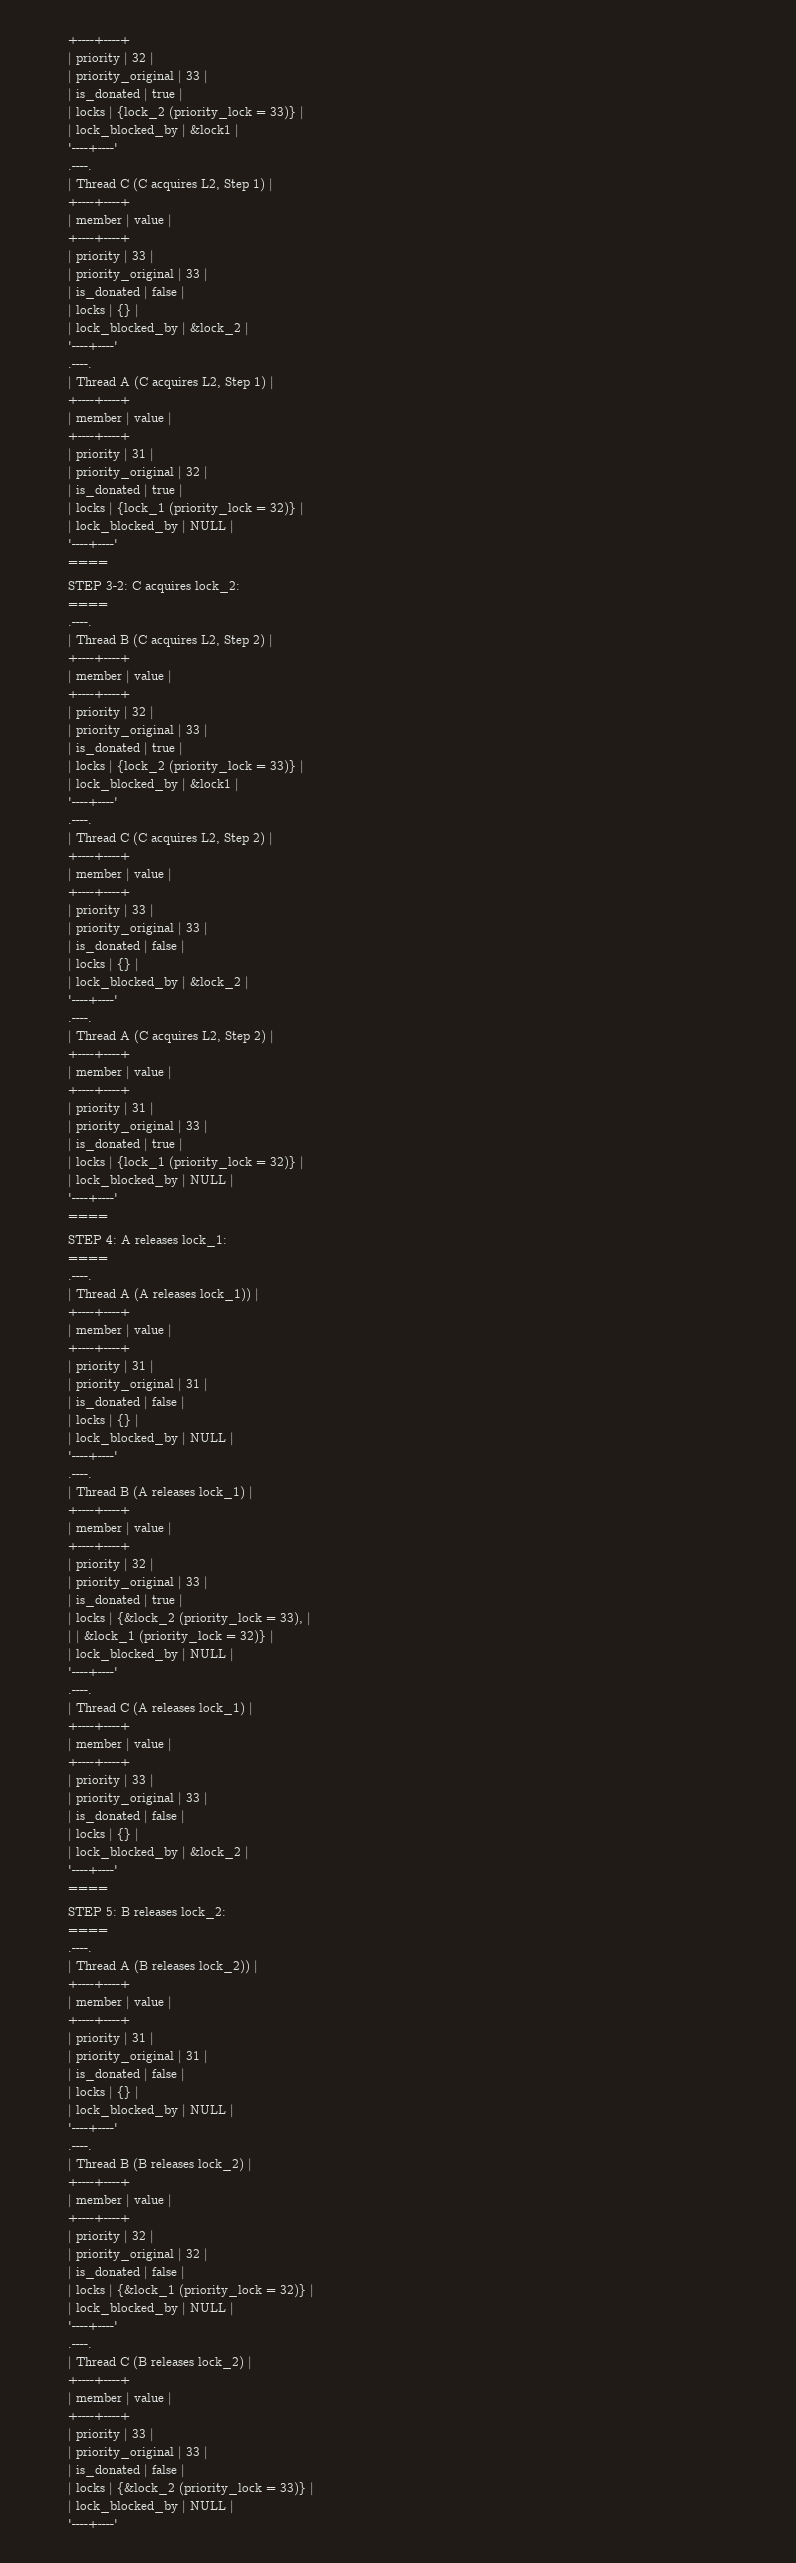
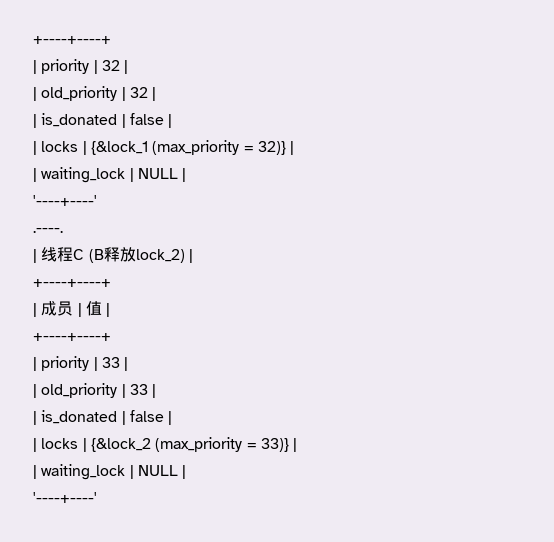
[68,37,130,44] [68,52,154,66] [68,70,208,84] [68,88,183,102] [68,106,304,120] [68,124,239,138] [68,143,118,152] [68,166,92,170] [68,178,273,192] [68,199,130,206] [68,214,172,228] [68,235,130,242] [68,250,154,264] [68,268,208,282] [68,286,185,300] [68,304,139,318] [68,322,249,336] [68,341,118,350] [68,364,92,368] [68,376,274,390] [68,397,130,404] [68,412,172,426] [68,433,130,440] [68,448,154,462] [68,466,208,480] [68,484,183,498] [68,502,304,516] [68,520,234,534] [68,539,118,548] [68,561,108,566] [68,581,240,593] [68,603,108,608] [68,622,92,626] [68,634,273,648] [68,655,130,662] [68,670,172,684] [68,691,130,698] [68,706,154,720] [68,724,208,738] [68,742,183,756] [68,760,304,774] [68,778,239,792] [68,797,118,806] [68,820,92,824] [68,832,273,846] [68,853,130,860] [68,868,172,882] [68,889,130,896] [68,904,154,918] [68,922,208,936] [68,940,185,954] [68,958,139,972] [68,976,249,990] [68,995,118,1004] [68,1018,92,1022] [68,1030,274,1044] [68,1051,130,1058] [68,1066,172,1080] [68,1087,130,1094] [68,1102,154,1116] [68,1120,208,1134] [68,1138,183,1152] [68,1156,304,1170] [68,1174,234,1188] [68,1193,118,1202] [68,1215,108,1220] [68,1235,227,1247] [68,1257,108,1262] [68,1276,92,1280] [68,1288,259,1302] [68,1309,130,1316] [68,1324,172,1338] [68,1345,130,1352] [68,1360,154,1374] [68,1378,208,1392] [68,1396,185,1410] [68,1414,139,1428] [68,1432,234,1446] [68,1451,118,1460] [68,1474,92,1478] [68,1486,253,1500] [68,1507,130,1514] [68,1522,172,1536] [68,1543,130,1550] [68,1558,154,1572] [68,1576,208,1590] [68,1594,183,1608] [68,1612,311,1626] [68,1630,274,1644] [68,1648,234,1662] [68,1667,118,1676] [68,1690,92,1694] [68,1702,253,1716] [68,1723,130,1730] [68,1738,172,1752] [68,1759,130,1766] [68,1774,154,1788] [68,1792,208,1806] [68,1810,185,1824] [68,1828,139,1842] [68,1846,249,1860] [68,1865,118,1874] [68,1887,108,1892] [68,1907,226,1919] [68,1929,108,1934] [68,1948,92,1952] [68,1960,258,1974] [68,1981,130,1988] [68,1996,172,2010] [68,2017,130,2024] [68,2032,154,2046] [68,2050,208,2064] [68,2068,185,2082] [68,2086,139,2100] [68,2104,234,2118] [68,2123,118,2132] [68,2146,92,2150] [68,2158,252,2172] [68,2179,130,2186] [68,2194,172,2208] [68,2215,130,2222] [68,2230,154,2244] [68,2248,174,2262] +----+----+ // | priority | 32 | // | priority_original | 33 | // | is_donated | true | // | locks | {lock_2 (priority_lock = 33)} | // | lock_blocked_by | &lock1 | // '----+----' // .----. // | Thread C (C acquires L2, Step 1) | // +----+----+ // | member | value | // +----+----+ // | priority | 33 | // | priority_original | 33 | // | is_donated | false | // | locks | {} | // | lock_blocked_by | &lock_2 | // '----+----' // .----. // | Thread A (C acquires L2, Step 1) | // +----+----+ // | member | value | // +----+----+ // | priority | 31 | // | priority_original | 32 | // | is_donated | true | // | locks | {lock_1 (priority_lock = 32)} | // | lock_blocked_by | NULL | // '----+----' // ==== // STEP 3-2: C acquires lock_2: // ==== // .----. // | Thread B (C acquires L2, Step 2) | // +----+----+ // | member | value | // +----+----+ // | priority | 32 | // | priority_original | 33 | // | is_donated | true | // | locks | {lock_2 (priority_lock = 33)} | // | lock_blocked_by | &lock1 | // '----+----' // .----. // | Thread C (C acquires L2, Step 2) | // +----+----+ // | member | value | // +----+----+ // | priority | 33 | // | priority_original | 33 | // | is_donated | false | // | locks | {} | // | lock_blocked_by | &lock_2 | // '----+----' // .----. // | Thread A (C acquires L2, Step 2) | // +----+----+ // | member | value | // +----+----+ // | priority | 31 | // | priority_original | 33 | // | is_donated | true | // | locks | {lock_1 (priority_lock = 32)} | // | lock_blocked_by | NULL | // '----+----' // ==== // STEP 4: A releases lock_1: // ==== // .----. // | Thread A (A releases lock_1)) | // +----+----+ // | member | value | // +----+----+ // | priority | 31 | // | priority_original | 31 | // | is_donated | false | // | locks | {} | // | lock_blocked_by | NULL | // '----+----' // .----. // | Thread B (A releases lock_1) | // +----+----+ // | member | value | // +----+----+ // | priority | 32 | // | priority_original | 33 | // | is_donated | true | // | locks | {&lock_2 (priority_lock = 33), | // | | &lock_1 (priority_lock = 32)} | // | lock_blocked_by | NULL | // '----+----' // .----. // | Thread C (A releases lock_1) | // +----+----+ // | member | value | // +----+----+ // | priority | 33 | // | priority_original | 33 | // | is_donated | false | // | locks | {} | // | lock_blocked_by | &lock_2 | // '----+----' // ==== // STEP 5: B releases lock_2: // ==== // .----. // | Thread A (B releases lock_2)) | // +----+----+ // | member | value | // +----+----+ // | priority | 31 | // | priority_original | 31 | // | is_donated | false | // | locks | {} | // | lock_blocked_by | NULL | // '----+----' // .----. // | Thread B (B releases lock_2) | // +----+----+ // | member | value | // +----+----+ // | priority | 32 | // | priority_original -> [33,36,111,44] [33,59,129,74] [33,86,118,101] +----+----+ // | priority | 32 | // | old_priority
[179,2284,314,2298] [68,2302,234,2316] [68,2321,118,2330] [68,2344,92,2348] [68,2356,116,2370] (priority_lock = 32)} | // | lock_blocked_by | NULL | // '----+----' // .----. // | Thread -> [152,140,295,155] [33,167,187,183] [33,195,97,206] [33,228,63,233] [33,247,74,263] (max_priority = 32)} | // | waiting_lock | NULL | // '----+----' // .----. // | 线程
[151,2356,252,2370] [68,2377,130,2384] [68,2392,172,2406] [68,2413,130,2420] [68,2428,154,2442] [68,2446,174,2460] releases lock_2) | // +----+----+ // | member | value | // +----+----+ // | priority | 33 | // | priority_original -> [103,247,193,263] [33,279,111,287] [33,301,111,317] [33,333,111,341] [33,356,129,371] [33,383,118,398] 释放lock_2) | // +----+----+ // | 成员 | 值 | // +----+----+ // | priority | 33 | // | old_priority
[179,2482,314,2496] [68,2500,178,2514] (priority_lock = 33)} | // | lock_blocked_by -> [155,437,298,452] [33,464,126,480] (max_priority = 33)} | // | waiting_lock

